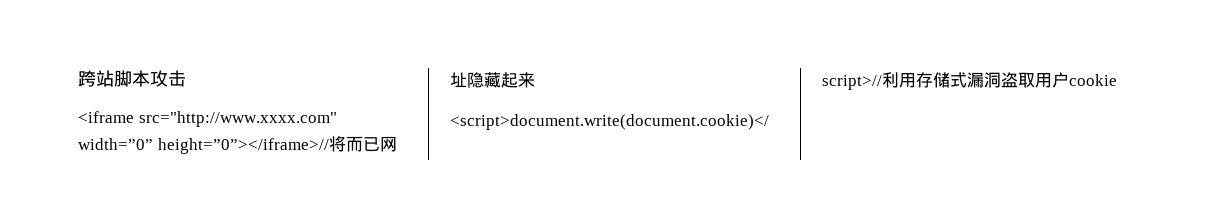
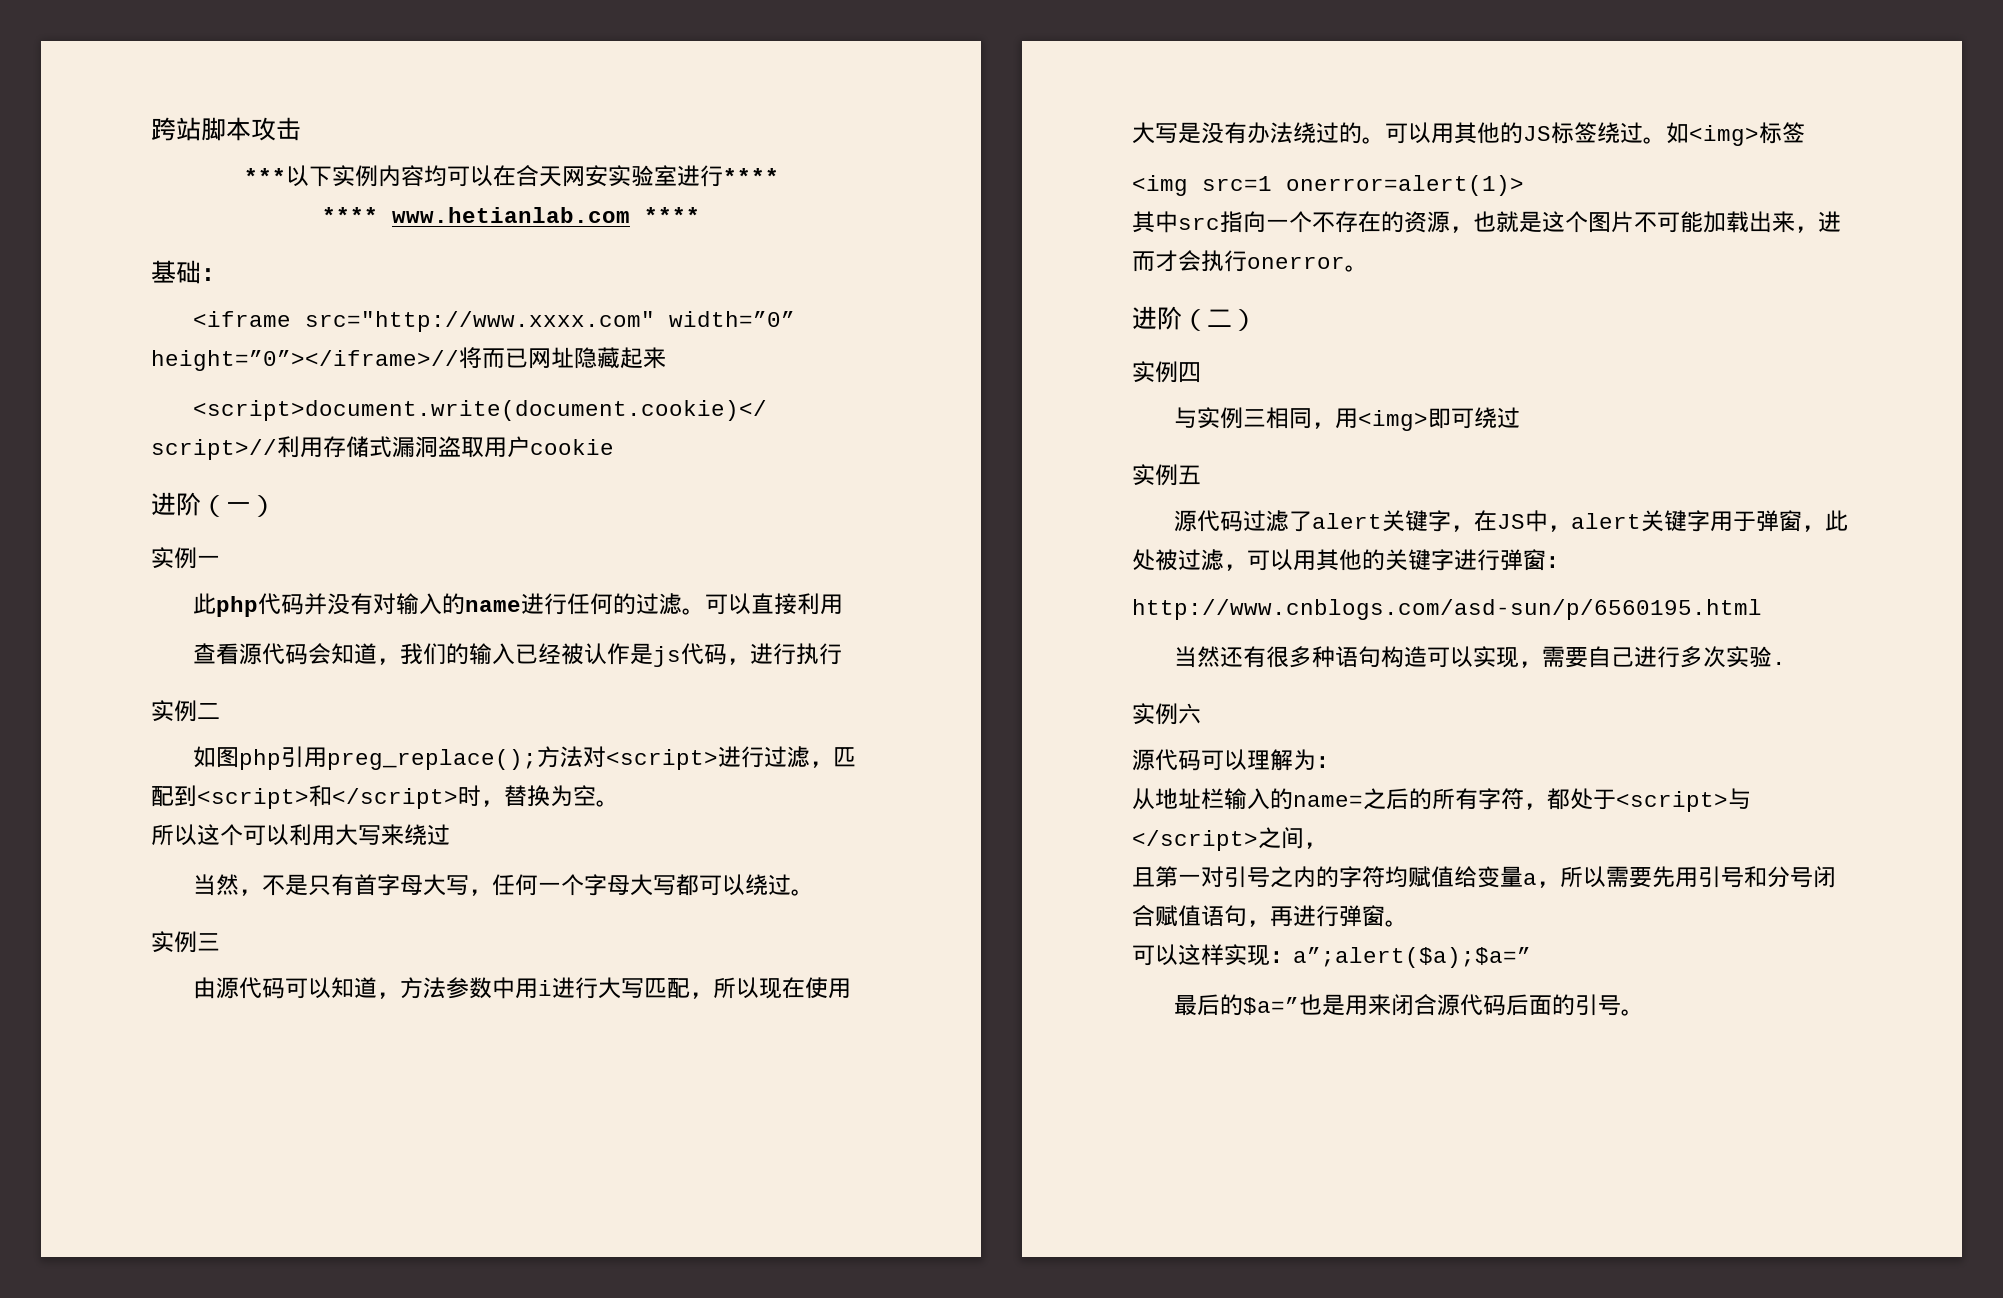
(186, 78) none -> [243,165,779,187] [322,207,700,223] [151,260,226,284] // ***以下实例内容均可以在合天网安实验室进行**** // **** www.hetianlab.com **** // 基础：
(1117, 80) none -> [151,492,276,517] [151,547,220,569] [192,593,843,617] [192,643,842,667] [151,700,220,722] [192,746,856,770] [151,785,619,809] [151,824,450,846] [192,874,814,896] [151,931,220,953] [192,977,851,999] [1132,122,1805,146] [1132,175,1524,196] [1132,211,1841,233] [1132,250,1368,272] [1132,306,1257,331] [1132,361,1201,383] [1173,407,1520,431] [1132,464,1201,486] [1173,510,1848,532] [1132,549,1569,571] [1132,599,1762,620] [1173,646,1786,668] [1132,703,1201,725] [1132,749,1339,771] [1132,788,1751,812] [1132,827,1327,851] [1132,866,1836,888] [1132,905,1408,927] [1132,944,1531,968] [1173,994,1644,1016] // 进阶（一） // 实例一 // 此php代码并没有对输入的name进行任何的过滤。可以直接利用 // 查看源代码会知道，我们的输入已经被认作是js代码，进行执行 // 实例二 // 如图php引用preg_replace();方法对<script>进行过滤，匹配到<script>和</script>时，替换为空。 // 所以这个可以利用大写来绕过 // 当然，不是只有首字母大写，任何一个字母大写都可以绕过。 // 实例三 // 由源代码可以知道，方法参数中用i进行大写匹配，所以现在使用大写是没有办法绕过的。可以用其他的JS标签绕过。如<img>标签 // <img src=1 onerror=alert(1)> // 其中src指向一个不存在的资源，也就是这个图片不可能加载出来，进而才会执行onerror。 // 进阶（二） // 实例四 // 与实例三相同，用<img>即可绕过 // 实例五 // 源代码过滤了alert关键字，在JS中，alert关键字用于弹窗，此处被过滤，可以用其他的关键字进行弹窗： // http://www.cnblogs.com/asd-sun/p/6560195.html // 当然还有很多种语句构造可以实现，需要自己进行多次实验. // 实例六 // 源代码可以理解为： // 从地址栏输入的name=之后的所有字符，都处于<script>与</script>之间， // 且第一对引号之内的字符均赋值给变量a，所以需要先用引号和分号闭合赋值语句，再进行弹窗。 // 可以这样实现：a”;alert($a);$a=” // 最后的$a=”也是用来闭合源代码后面的引号。

